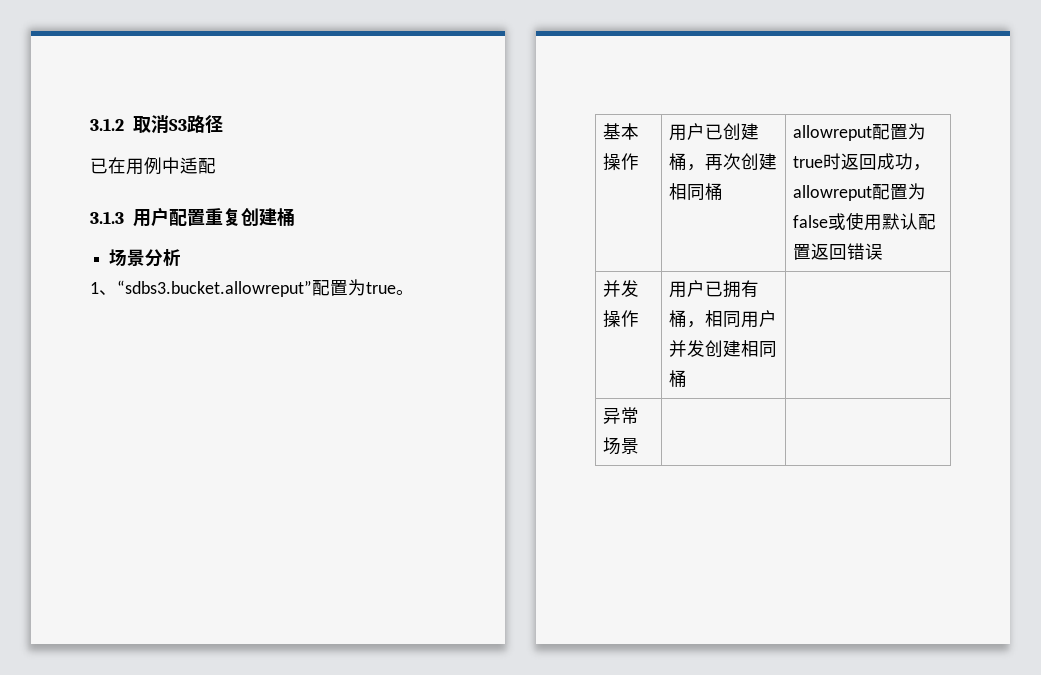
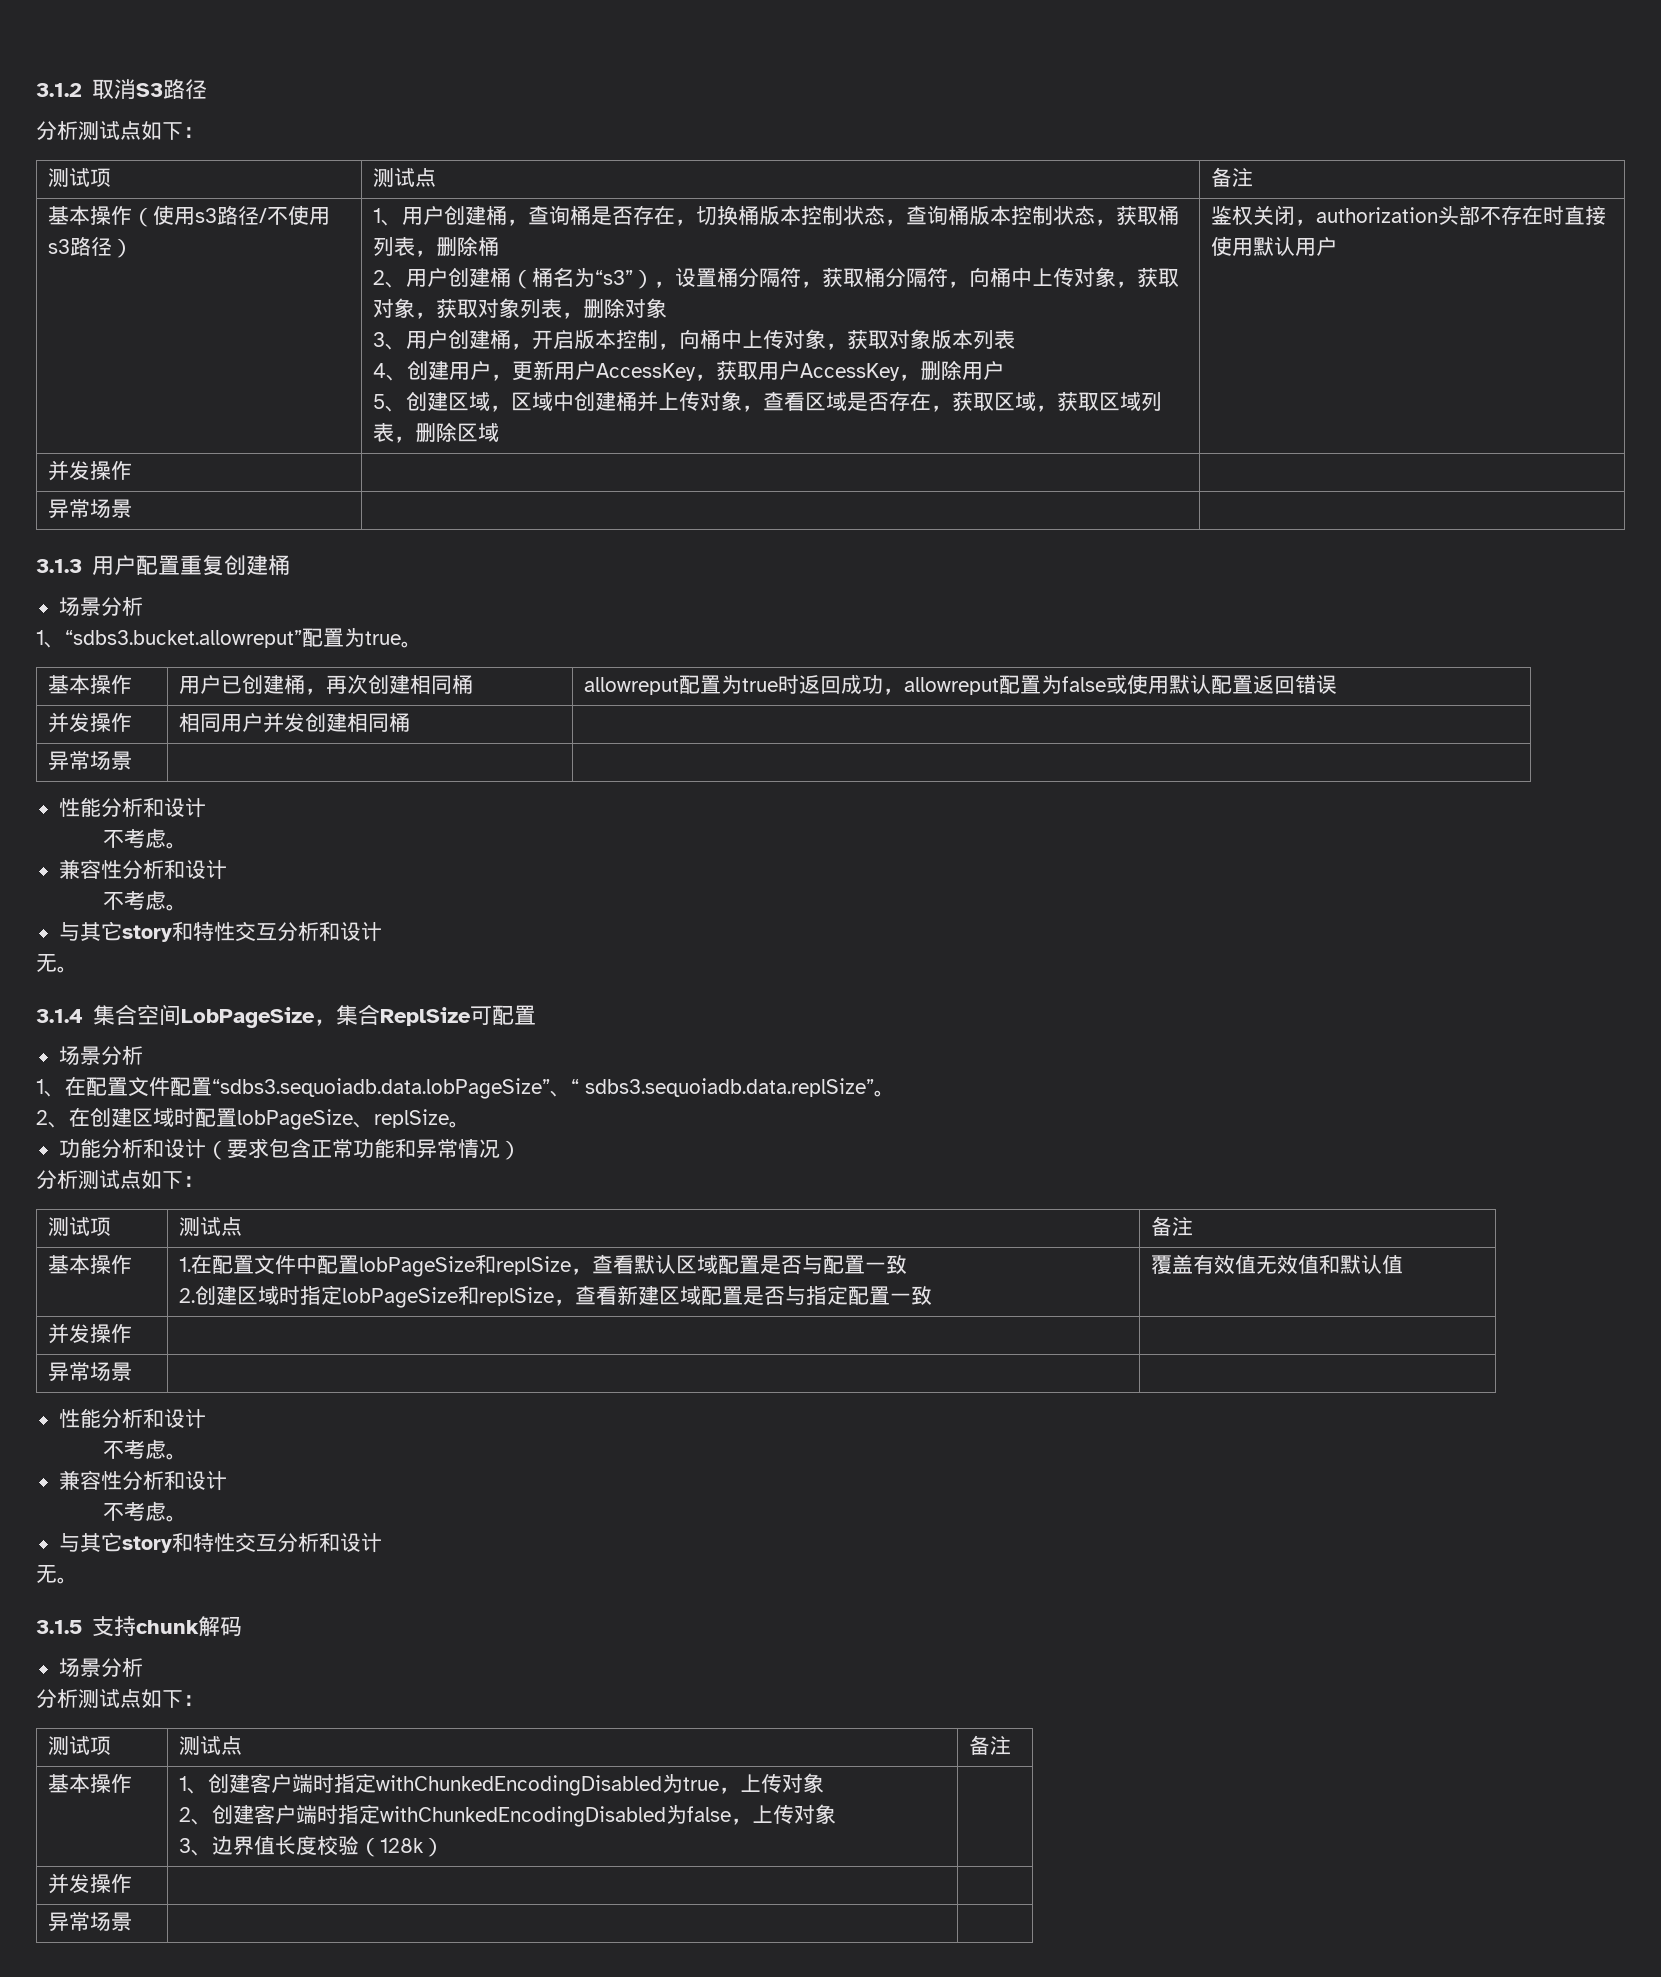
[90,157,216,175] 已在用例中适配 -> [36,121,204,140] [48,168,112,187] [373,168,437,187] [1211,167,1254,187] [48,205,331,227] [48,236,134,258] [373,205,1180,226] [373,236,500,257] [373,267,1180,289] [373,298,668,319] [373,329,1016,350] [373,360,1005,381] [373,391,1163,412] [373,422,500,443] [1211,205,1607,226] [1211,236,1338,257] [48,460,133,481] [48,499,133,519] 分析测试点如下： // 测试项 | 测试点 | 备注 // 基本操作（使用s3路径/不使用s3路径） | 1、用户创建桶，查询桶是否存在，切换桶版本控制状态，查询桶版本控制状态，获取桶列表，删除桶 // 2、用户创建桶（桶名为“s3”），设置桶分隔符，获取桶分隔符，向桶中上传对象，获取对象，获取对象列表，删除对象 // 3、用户创建桶，开启版本控制，向桶中上传对象，获取对象版本列表 // 4、创建用户，更新用户AccessKey，获取用户AccessKey，删除用户 // 5、创建区域，区域中创建桶并上传对象，查看区域是否存在，获取区域，获取区域列表，删除区域 | 鉴权关闭，authorization头部不存在时直接使用默认用户 // 并发操作 | | // 异常场景 | |
[669,280,760,298] [669,310,706,328] 用户已拥有桶， -> (133, 722) none
(640, 446) none -> [58,797,206,818] [102,828,187,849] [58,859,227,880] [102,890,187,911] [58,921,382,942] [36,954,78,973] [36,1004,537,1028] [58,1046,143,1065] [36,1076,895,1099] [36,1107,470,1130] [58,1138,521,1160] [36,1170,204,1189] [48,1217,112,1236] [179,1217,243,1236] [1151,1216,1194,1236] [48,1254,133,1274] [179,1254,908,1277] [179,1285,933,1308] [1151,1254,1404,1275] [48,1323,133,1344] [48,1362,133,1382] [58,1408,206,1429] [102,1439,187,1460] [58,1470,227,1491] [102,1501,187,1522] [58,1532,382,1553] [36,1565,78,1584] [36,1616,243,1637] [58,1658,143,1677] [36,1689,204,1708] [48,1736,112,1755] [179,1736,243,1755] [969,1735,1012,1755] [48,1773,133,1793] [179,1773,825,1796] [179,1804,837,1827] [179,1835,445,1857] [48,1873,133,1894] [48,1912,133,1932] // 性能分析和设计 // 不考虑。 // 兼容性分析和设计 // 不考虑。 // 与其它story和特性交互分析和设计 // 无。 // 3.1.4集合空间LobPageSize，集合ReplSize可配置 // 场景分析 // 1、在配置文件配置“sdbs3.sequoiadb.data.lobPageSize”、“ sdbs3.sequoiadb.data.replSize”。 // 2、在创建区域时配置lobPageSize、replSize。 // 功能分析和设计（要求包含正常功能和异常情况） // 分析测试点如下： // 测试项 | 测试点 | 备注 // 基本操作 | 1.在配置文件中配置lobPageSize和replSize，查看默认区域配置是否与配置一致 // 2.创建区域时指定lobPageSize和replSize，查看新建区域配置是否与指定配置一致 | 覆盖有效值无效值和默认值 // 并发操作 | | // 异常场景 | | // 性能分析和设计 // 不考虑。 // 兼容性分析和设计 // 不考虑。 // 与其它story和特性交互分析和设计 // 无。 // 3.1.5支持chunk解码 // 场景分析 // 分析测试点如下： // 测试项 | 测试点 | 备注 // 基本操作 | 1、创建客户端时指定withChunkedEncodingDisabled为true，上传对象 // 2、创建客户端时指定withChunkedEncodingDisabled为false，上传对象 // 3、边界值长度校验（128k） | // 并发操作 | | // 异常场景 | |

